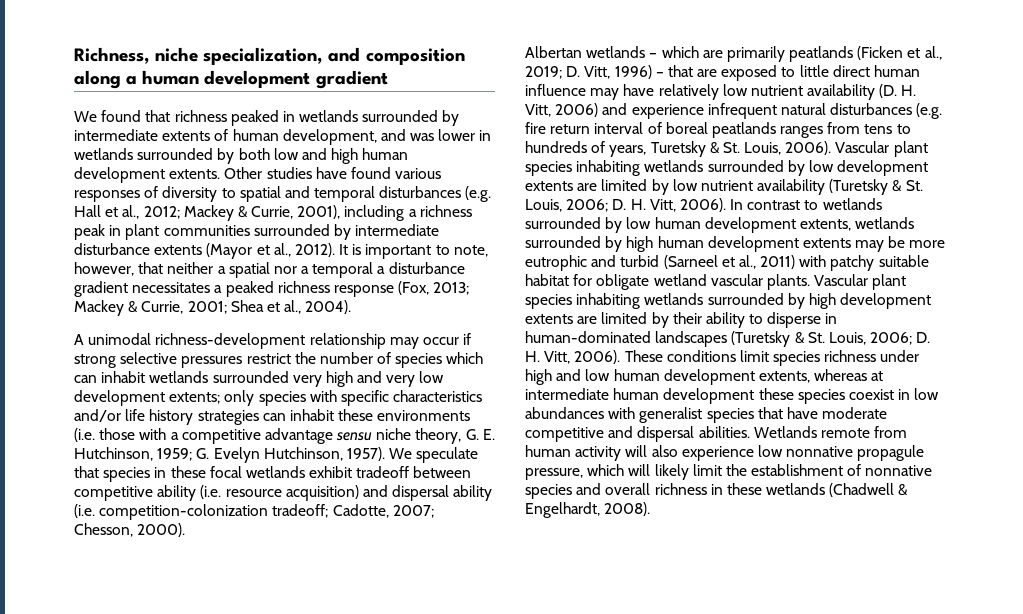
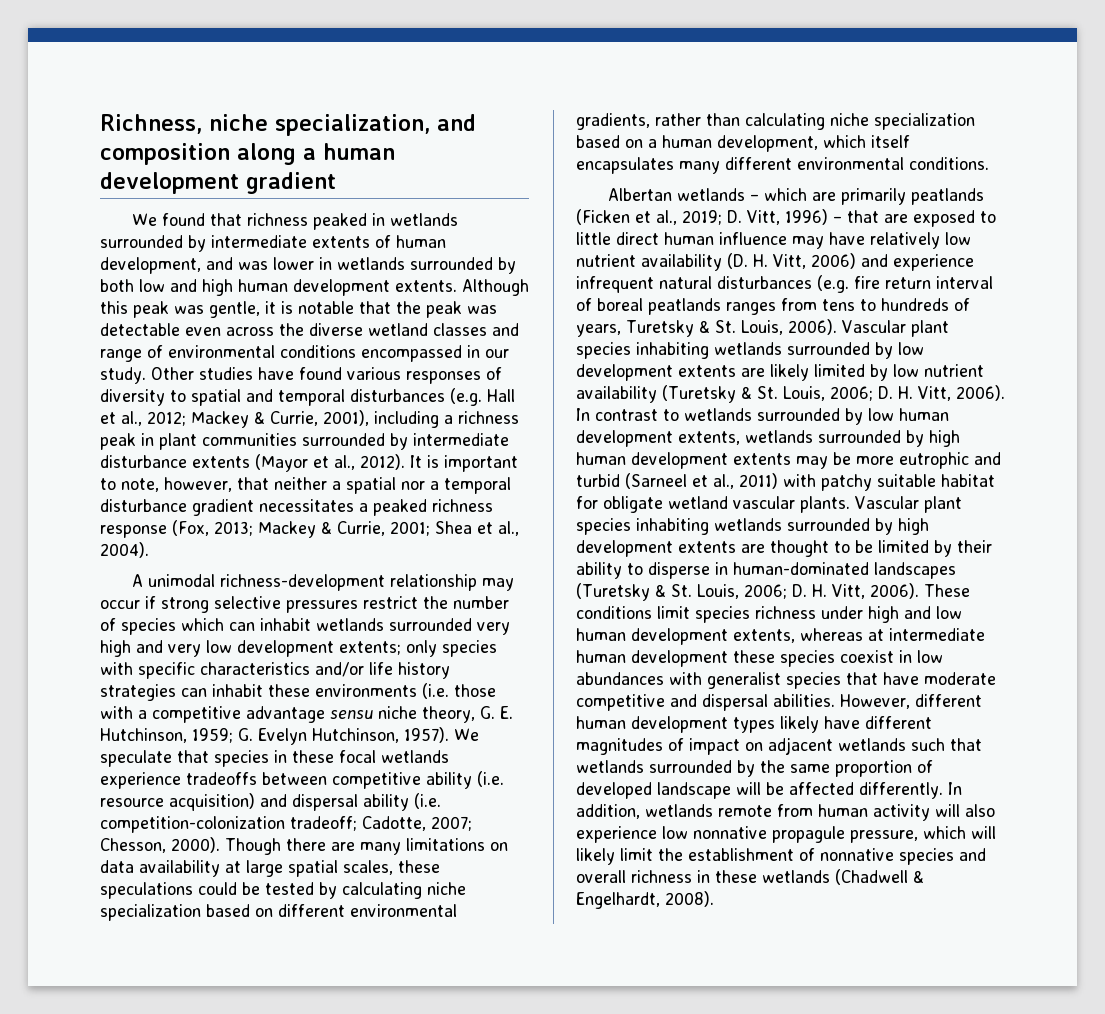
(221, 174) none -> [462,279,529,296] [100,301,497,318] [100,323,519,336] [100,345,509,362] [100,367,146,384] Although this peak was gentle, it is notable that the peak was detectable even across the diverse wetland classes and range of environmental conditions encompassed in our study.
[377,266,386,274] a -> (511, 485) none
[309,466,410,478] exhibit tradeoff -> [100,772,257,789] experience tradeoffs
(186, 530) none -> [225,838,508,855] [100,860,440,877] [100,882,466,899] [100,904,457,921] [576,113,975,130] [576,135,910,152] [576,157,989,174] Though there are many limitations on data availability at large spatial scales, these speculations could be tested by calculating niche specialization based on different environmental gradients, rather than calculating niche specialization based on a human development, which itself encapsulates many different environmental conditions.
(598, 187) none -> [770,364,809,381] likely
(598, 320) none -> [770,540,873,557] thought to be
[753,426,817,438] Wetlands -> [840,694,982,709] [576,716,932,733] [576,737,982,755] [576,760,933,777] [576,782,962,799] [576,804,713,819] However, different human development types likely have different magnitudes of impact on adjacent wetlands such that wetlands surrounded by the same proportion of developed landscape will be affected differently. In addition, wetlands

